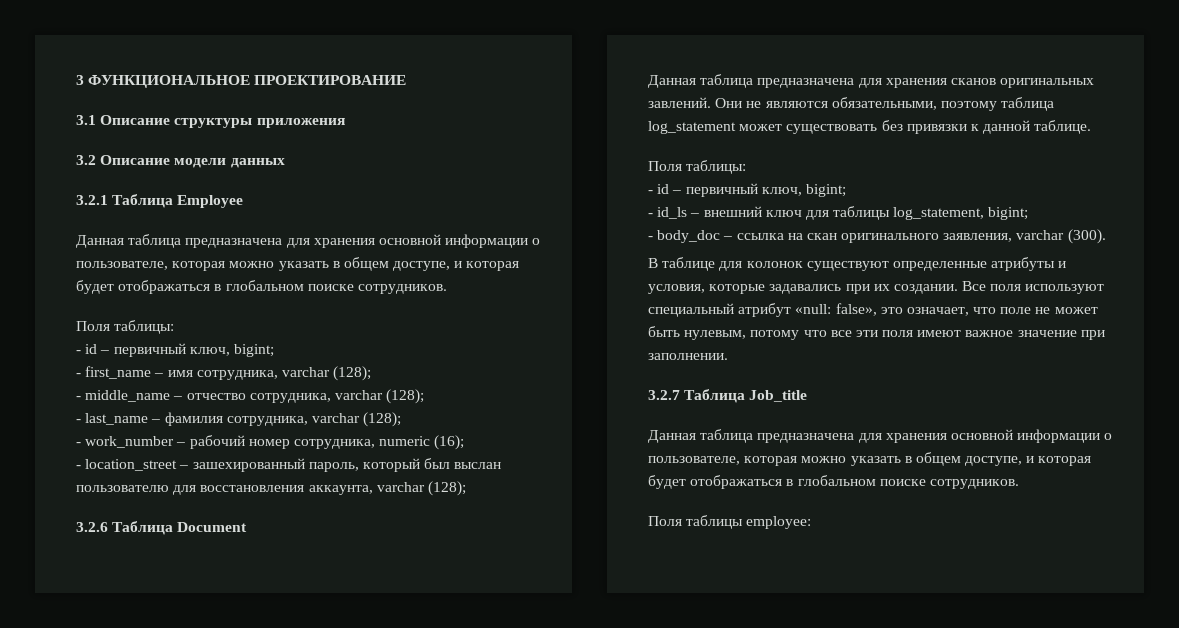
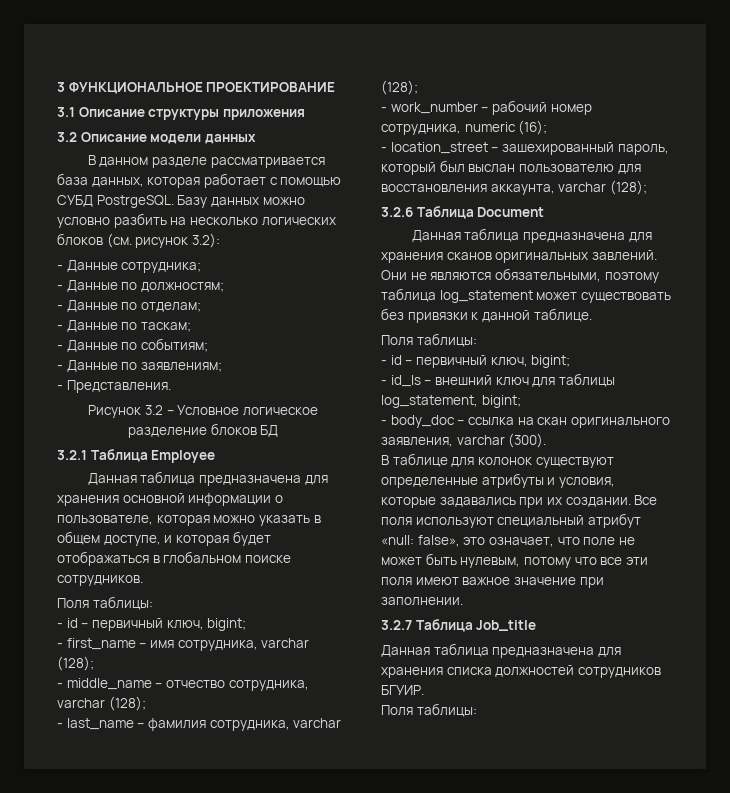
(285, 163) none -> [87,155,325,168] [57,173,342,188] [57,195,305,208] [57,213,336,228] [57,233,220,248] [57,260,202,273] [57,280,224,292] [57,300,201,312] [57,320,191,332] [57,338,208,352] [57,360,222,372] [57,380,171,393] [88,405,318,418] [127,423,279,438] // В данном разделе рассматривается база данных, которая работает с помощью СУБД PostrgeSQL. Базу данных можно условно разбить на несколько логических блоков (см. рисунок 3.2): // - Данные сотрудника; // - Данные по должностям; // - Данные по отделам; // - Данные по таскам; // - Данные по событиям; // - Данные по заявлениям; // - Представления. // Рисунок 3.2 – Условное логическое разделение блоков БД
[950,429,1113,443] [648,452,1092,466] [648,475,1019,489] [648,515,812,529] основной информации о пользователе, которая можно указать в общем доступе, и которая будет отображаться в глобальном поиске сотрудников. // Поля таблицы employee: -> [446,665,661,678] [381,685,424,695] [381,703,477,717] списка должностей сотрудников БГУИР. // Поля таблицы:

